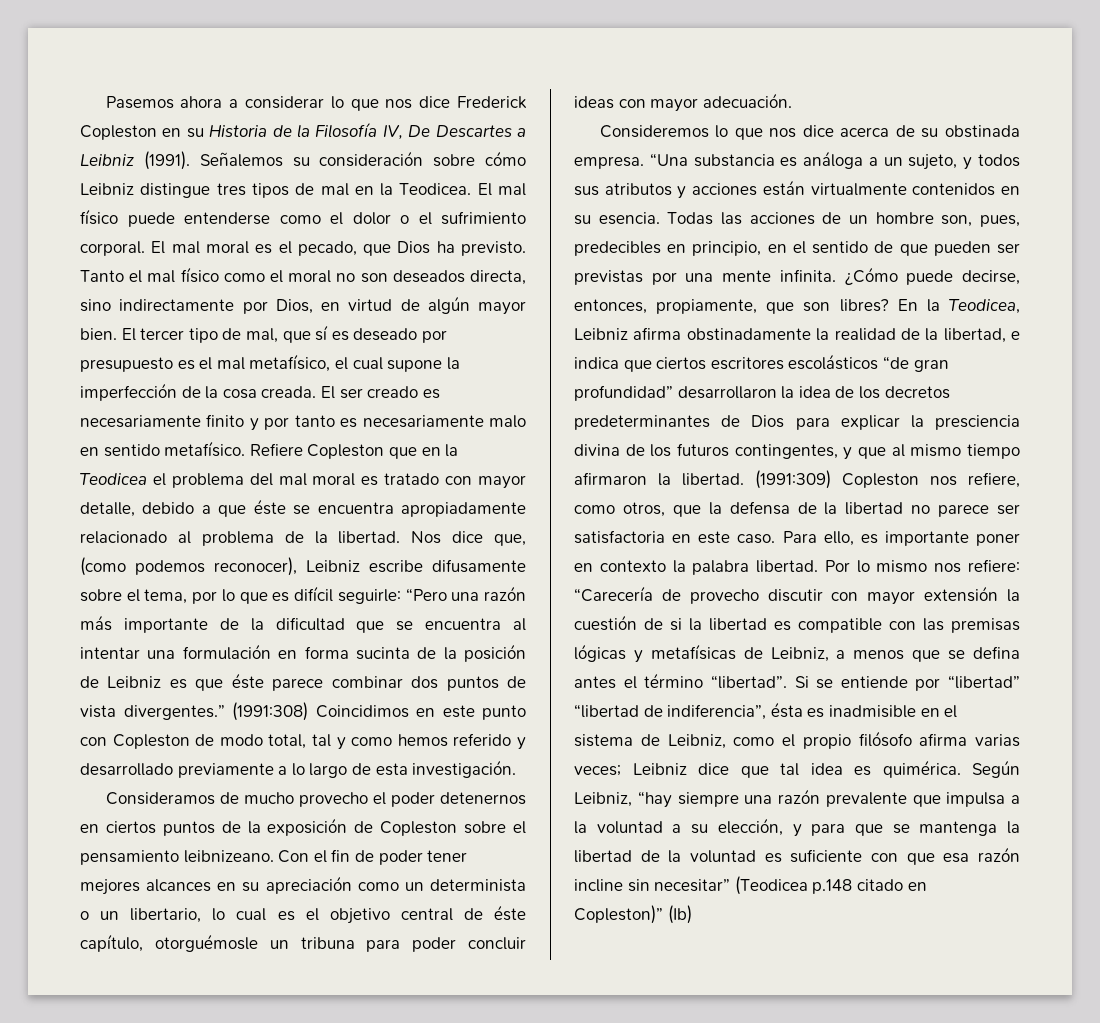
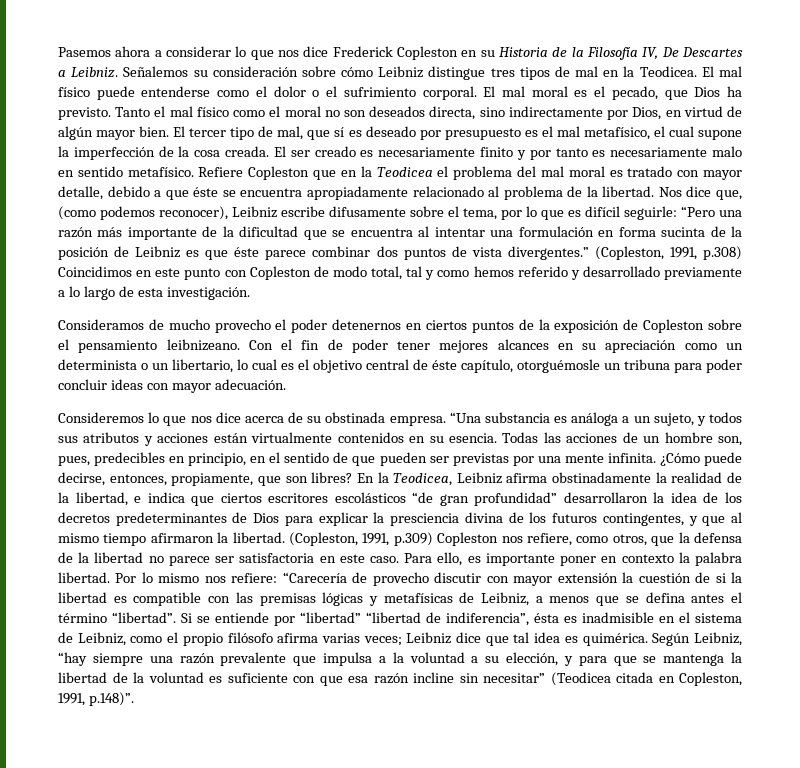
[80,151,190,170] Leibniz (1991). -> [71,67,119,78] Leibniz.
[232,702,308,721] (1991:308) -> [594,246,743,260] (Copleston, 1991, p.308)
[755,470,831,489] (1991:309) -> [289,532,433,546] (Copleston, 1991, p.309)
[812,879,927,894] [574,905,692,924] p.148 citado en Copleston)” (Ib) -> [616,672,742,686] [58,692,134,706] citada en Copleston, 1991, p.148)”.

